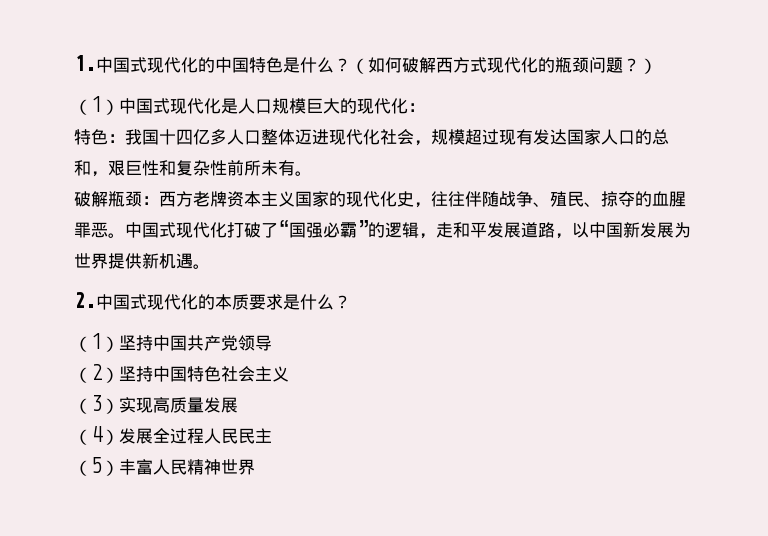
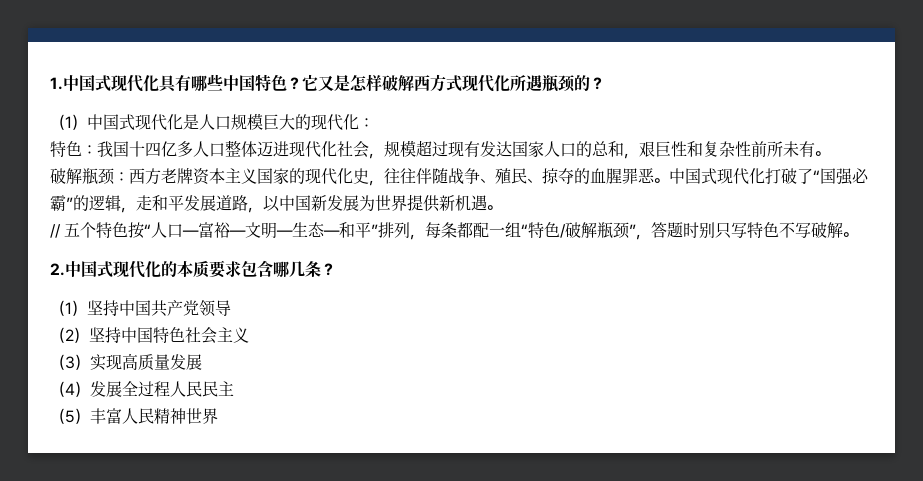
[198,57,402,74] 的中国特色是什么？（如何 -> [159,74,382,93] 具有哪些中国特色？它又是怎样
[538,57,657,74] 的瓶颈问题？） -> [510,75,605,92] 所遇瓶颈的？
(210, 266) none -> [50,222,859,240] // // 五个特色按“人口—富裕—文明—生态—和平”排列，每条都配一组“特色/破解瓶颈”，答题时别只写特色不写破解。
[283,294,334,310] 是什么 -> [241,260,321,277] 包含哪几条

